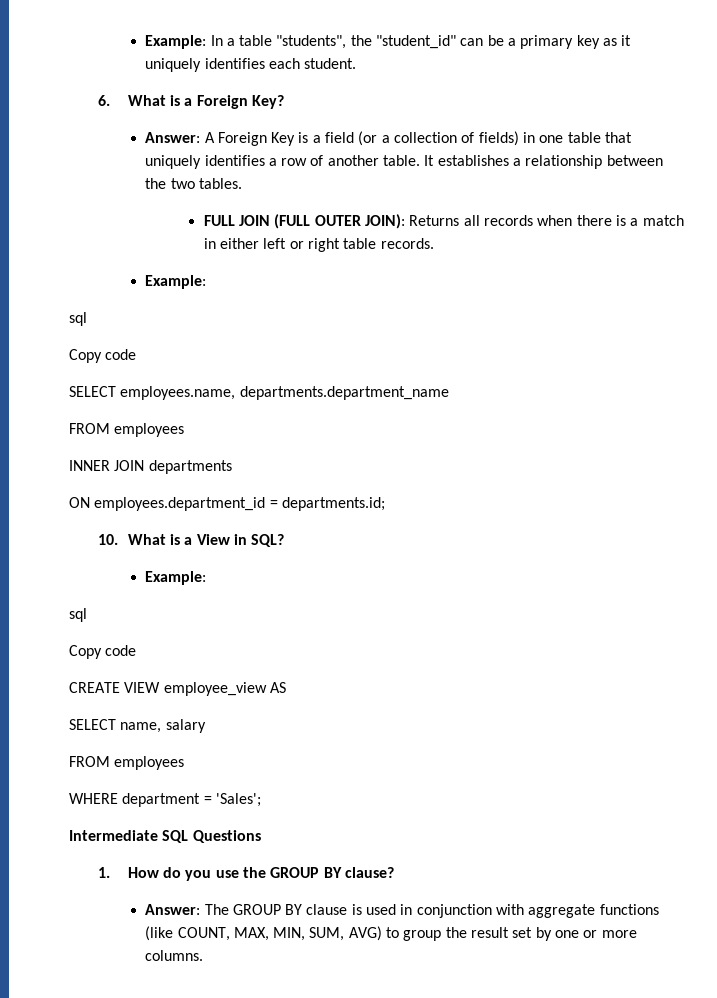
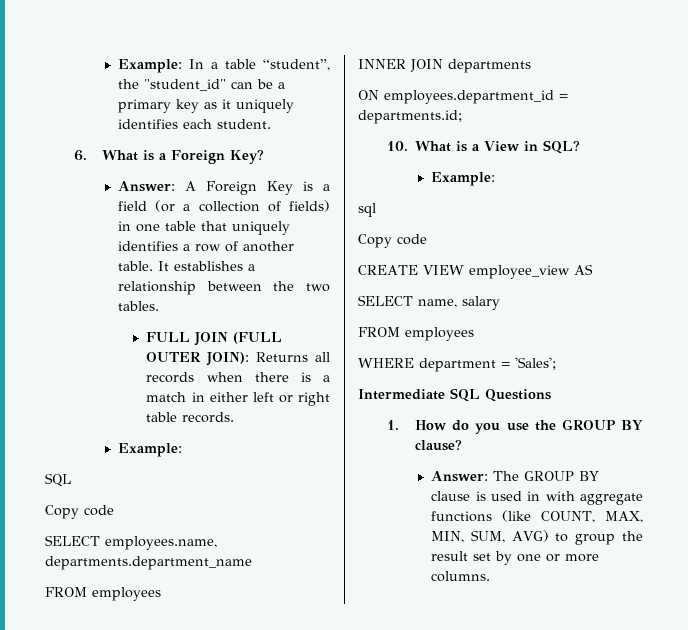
[276,35,347,49] "students", -> [263,59,331,71] “student”,
[69,312,87,326] sql -> [45,473,71,487] SQL
[416,904,492,918] conjunction -> (541, 496) none

